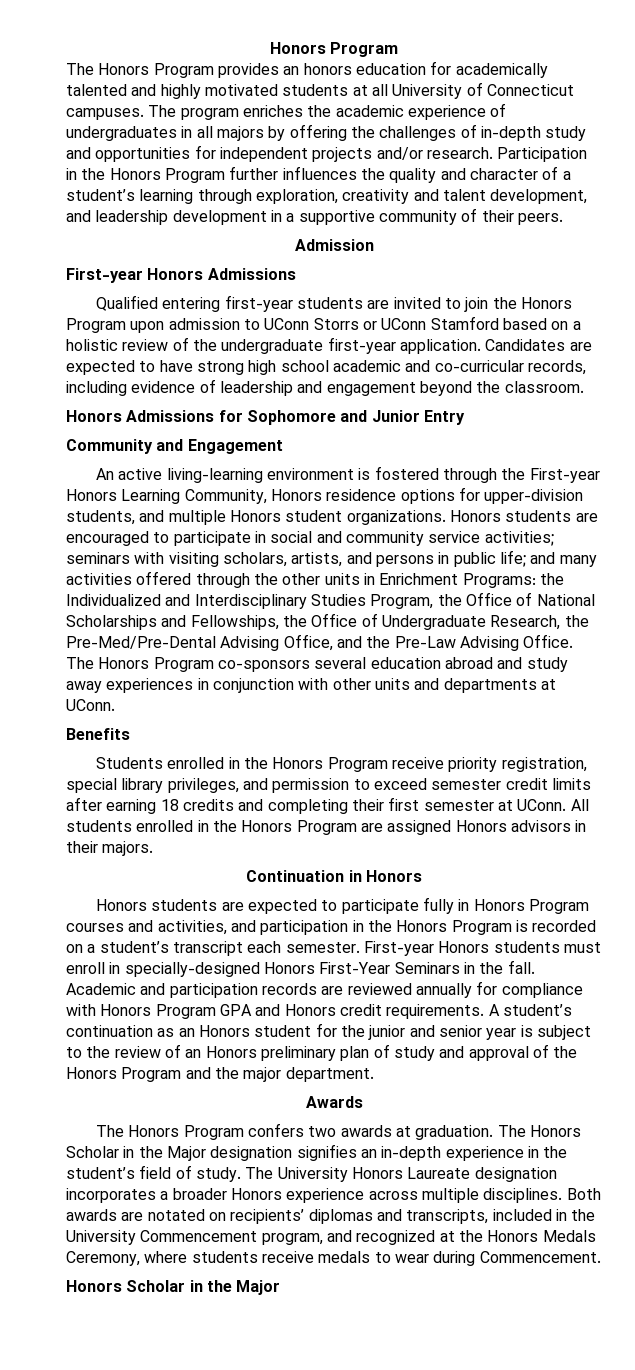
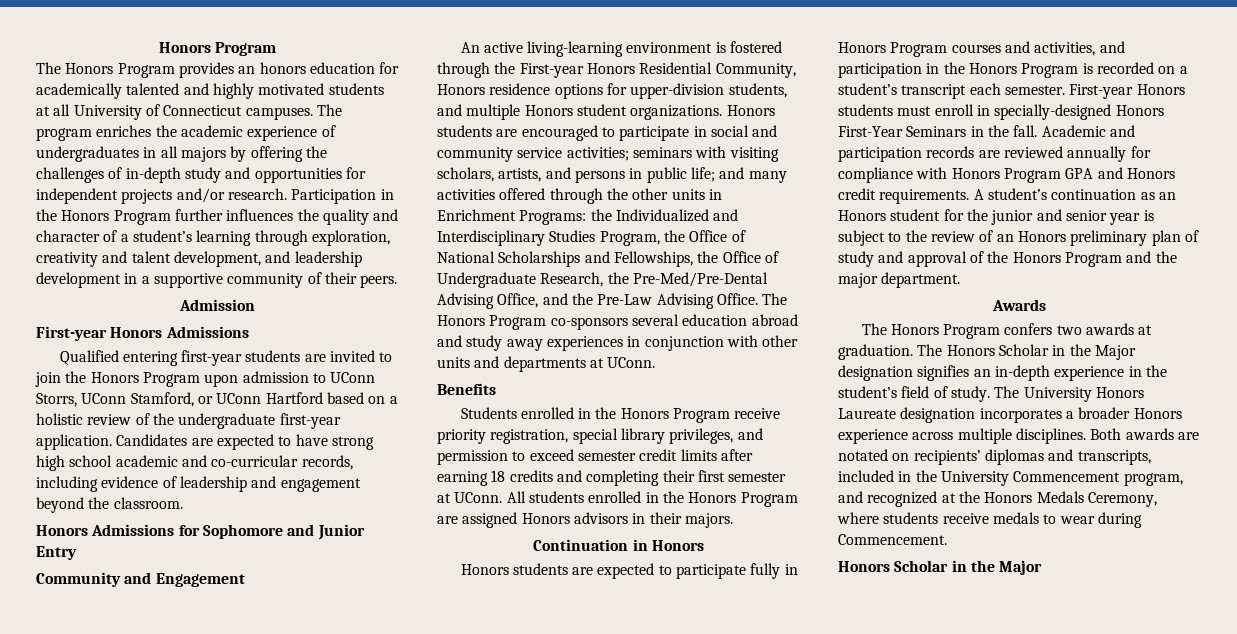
[313,318,359,330] Storrs -> [36,392,194,407] Storrs, UConn Stamford,
[430,316,499,330] Stamford -> [265,392,323,404] Hartford
[121,489,181,504] Learning -> [639,62,713,74] Residential

